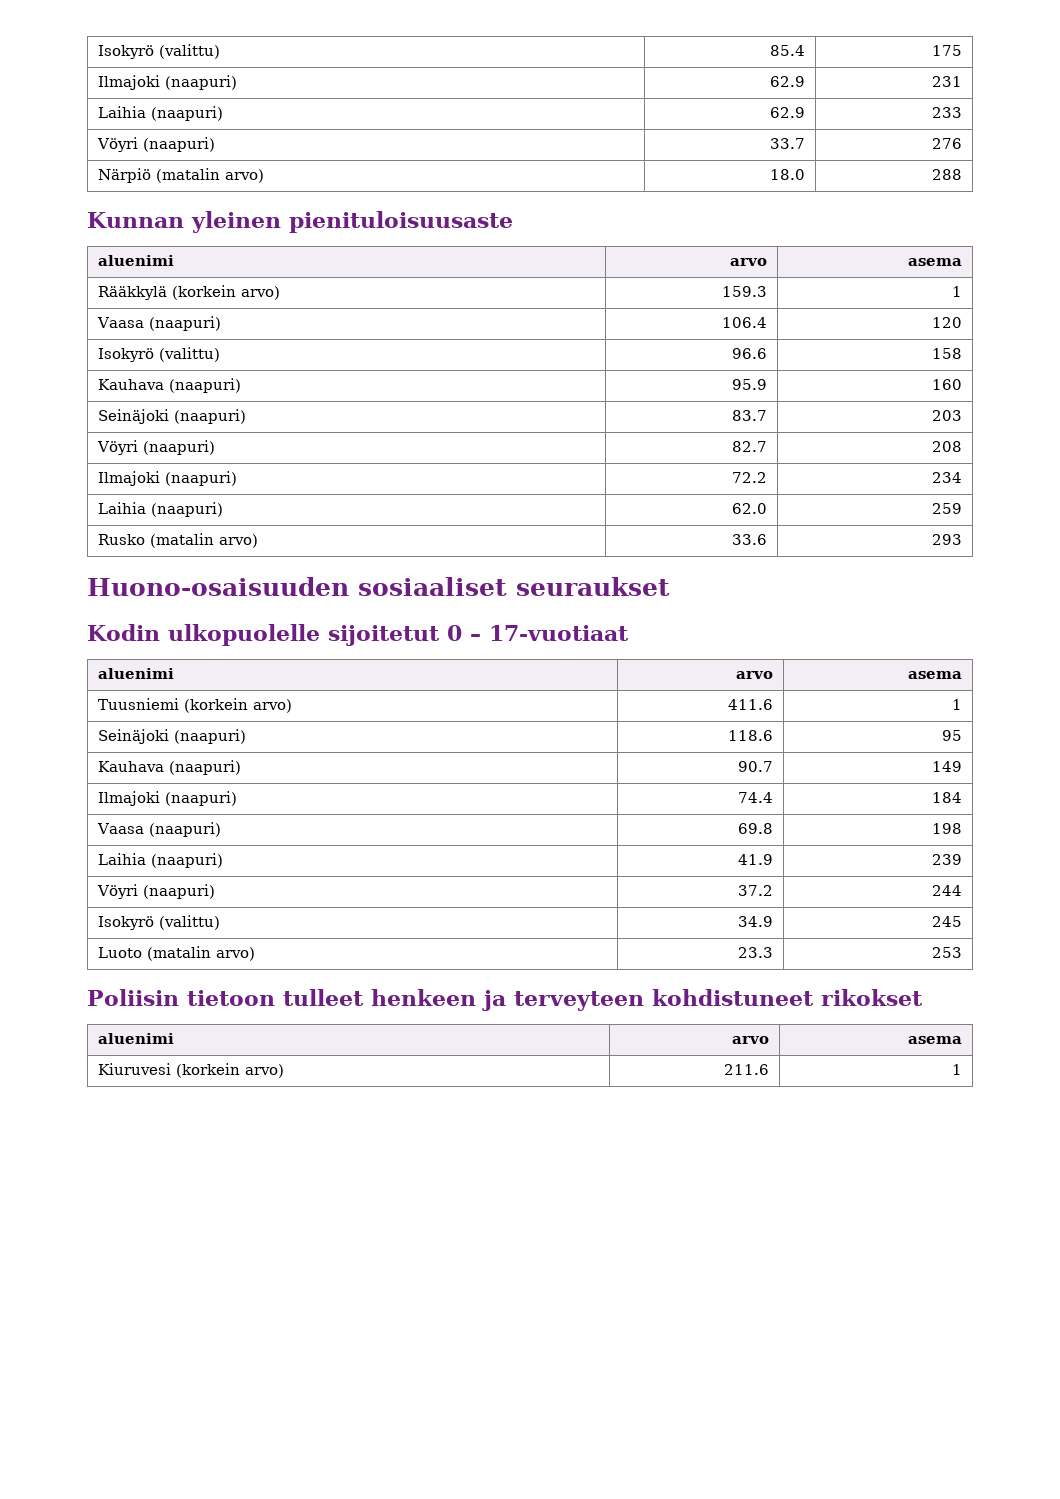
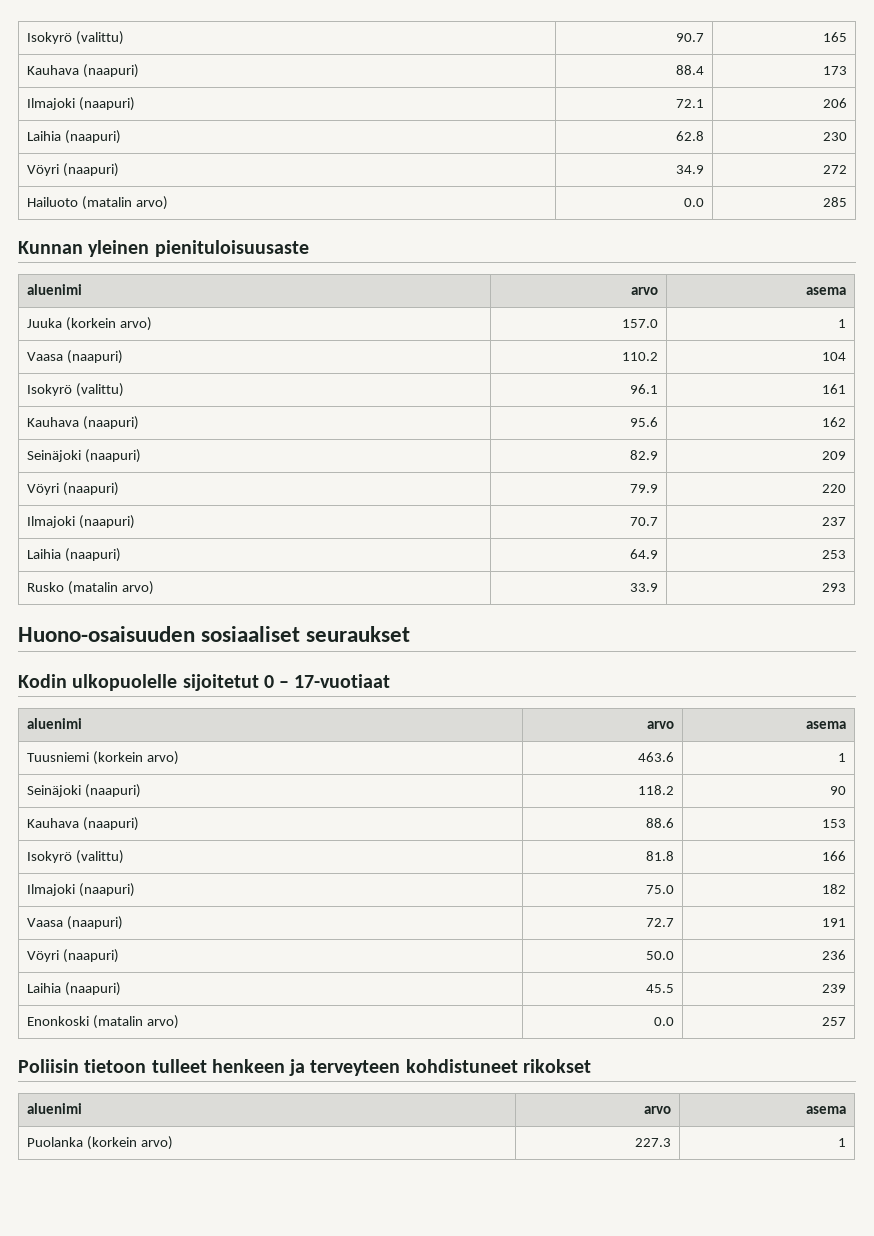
[98,44,221,59] [769,45,805,56] [931,45,962,56] [98,75,238,90] [769,76,805,87] [931,76,962,87] [98,106,224,121] [769,107,805,118] [931,107,962,118] [97,137,216,152] [769,138,805,149] [931,138,962,149] [98,168,265,183] [769,169,805,180] [931,169,962,180] Isokyrö (valittu) | 85.4 | 175 // Ilmajoki (naapuri) | 62.9 | 231 // Laihia (naapuri) | 62.9 | 233 // Vöyri (naapuri) | 33.7 | 276 // Närpiö (matalin arvo) | 18.0 | 288 -> [27,31,124,45] [675,33,704,42] [822,32,847,42] [27,64,139,78] [675,65,704,75] [822,66,847,75] [27,97,135,111] [675,99,704,108] [822,98,847,108] [27,130,121,144] [675,131,704,141] [822,132,847,141] [27,163,119,177] [675,165,704,174] [822,165,847,174] [27,196,168,210] [683,198,704,207] [822,197,847,207] Isokyrö (valittu) | 90.7 | 165 // Kauhava (naapuri) | 88.4 | 173 // Ilmajoki (naapuri) | 72.1 | 206 // Laihia (naapuri) | 62.8 | 230 // Vöyri (naapuri) | 34.9 | 272 // Hailuoto (matalin arvo) | 0.0 | 285
[98,285,281,300] [721,286,767,297] Rääkkylä (korkein arvo) | 159.3 -> [27,317,152,331] [621,319,658,328] Juuka (korkein arvo) | 157.0
[721,317,767,328] [931,317,962,328] [98,347,221,362] [731,348,767,359] [931,348,962,359] [98,378,242,393] [731,379,767,390] [931,379,962,390] [98,409,247,424] [731,410,767,421] [931,410,962,421] [97,440,216,455] [731,441,767,452] [931,441,962,452] [98,471,238,486] [731,472,767,483] [931,472,962,483] [98,502,224,517] [731,503,767,514] [931,503,962,514] 106.4 | 120 // Isokyrö (valittu) | 96.6 | 158 // Kauhava (naapuri) | 95.9 | 160 // Seinäjoki (naapuri) | 83.7 | 203 // Vöyri (naapuri) | 82.7 | 208 // Ilmajoki (naapuri) | 72.2 | 234 // Laihia (naapuri) | 62.0 | 259 -> [621,352,658,361] [821,352,846,361] [27,383,124,397] [629,384,658,394] [821,384,846,394] [27,416,139,430] [629,417,658,427] [821,417,846,427] [27,449,141,463] [629,450,658,460] [821,451,846,460] [27,482,119,496] [629,484,658,493] [821,484,846,493] [27,515,135,529] [629,517,658,526] [821,517,846,526] [27,548,121,562] [629,549,658,559] [821,550,846,559] 110.2 | 104 // Isokyrö (valittu) | 96.1 | 161 // Kauhava (naapuri) | 95.6 | 162 // Seinäjoki (naapuri) | 82.9 | 209 // Vöyri (naapuri) | 79.9 | 220 // Ilmajoki (naapuri) | 70.7 | 237 // Laihia (naapuri) | 64.9 | 253
[731,534,767,545] 33.6 -> [629,583,658,592] 33.9
[727,699,773,710] 411.6 -> [637,752,674,762] 463.6
[727,730,773,741] [941,730,962,741] [98,760,242,775] [737,761,773,772] [931,761,962,772] [98,791,238,806] [737,792,773,803] [931,792,962,803] [97,822,222,837] [737,823,773,834] [931,823,962,834] [98,853,224,868] [737,854,773,865] 118.6 | 95 // Kauhava (naapuri) | 90.7 | 149 // Ilmajoki (naapuri) | 74.4 | 184 // Vaasa (naapuri) | 69.8 | 198 // Laihia (naapuri) | 41.9 -> [637,785,674,795] [829,786,846,795] [27,817,139,831] [645,818,674,828] [821,819,846,828] [27,850,124,864] [645,851,674,861] [821,851,846,861] [27,883,135,897] [645,885,674,894] [821,884,846,894] [27,916,123,930] [645,918,674,927] [821,918,846,927] [27,949,119,963] [645,951,674,960] [821,950,846,960] [27,982,121,996] [645,984,674,993] 118.2 | 90 // Kauhava (naapuri) | 88.6 | 153 // Isokyrö (valittu) | 81.8 | 166 // Ilmajoki (naapuri) | 75.0 | 182 // Vaasa (naapuri) | 72.7 | 191 // Vöyri (naapuri) | 50.0 | 236 // Laihia (naapuri) | 45.5
[97,884,216,899] [737,885,773,896] [931,885,962,896] [98,915,221,930] [737,916,773,927] [931,916,962,927] [98,946,256,961] [737,947,773,958] [931,947,962,958] Vöyri (naapuri) | 37.2 | 244 // Isokyrö (valittu) | 34.9 | 245 // Luoto (matalin arvo) | 23.3 | 253 -> [27,1015,179,1029] [653,1017,674,1026] [821,1017,846,1026] Enonkoski (matalin arvo) | 0.0 | 257
[98,1063,285,1078] [723,1064,769,1075] Kiuruvesi (korkein arvo) | 211.6 -> [27,1136,173,1150] [634,1138,671,1147] Puolanka (korkein arvo) | 227.3

